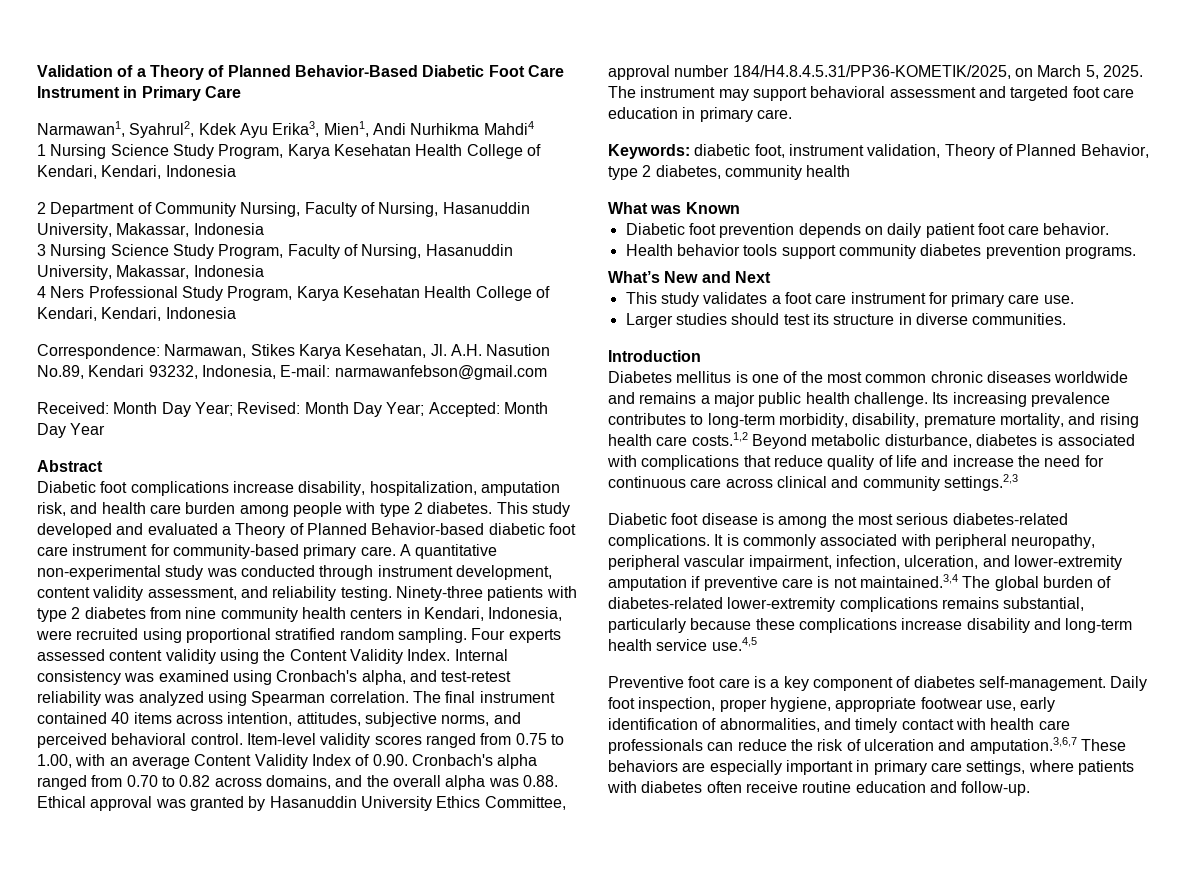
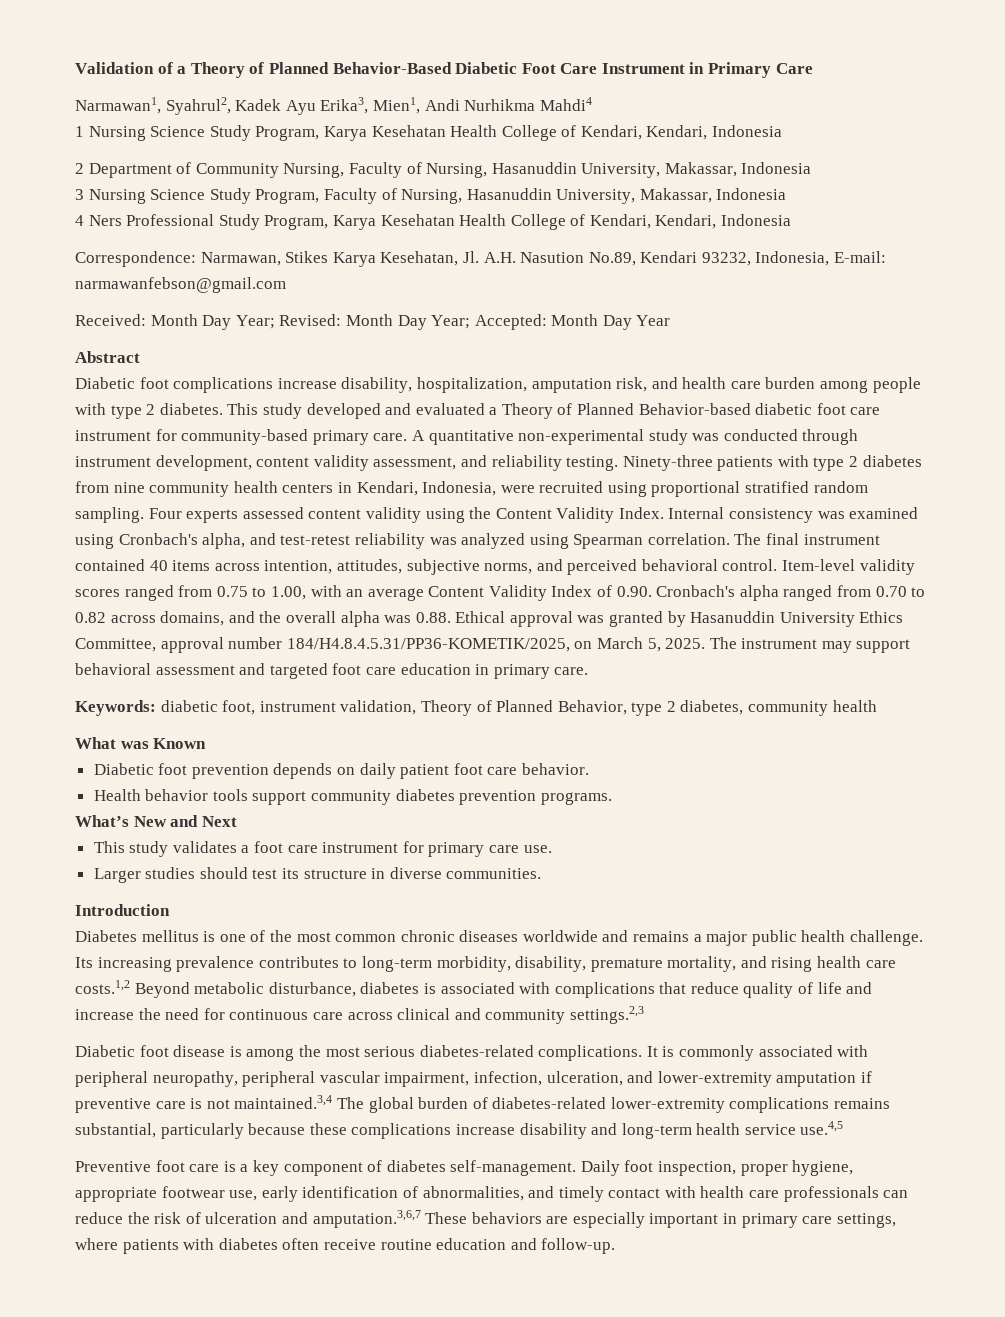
[198,123,237,135] Kdek -> [235,99,282,111] Kadek

